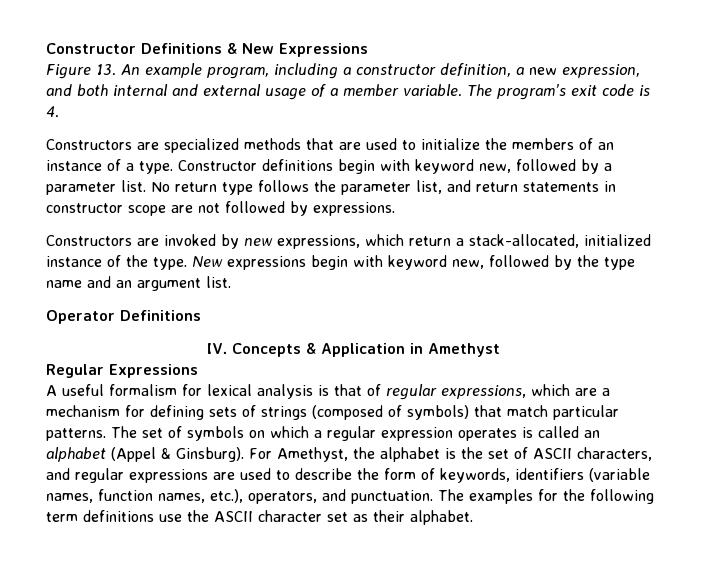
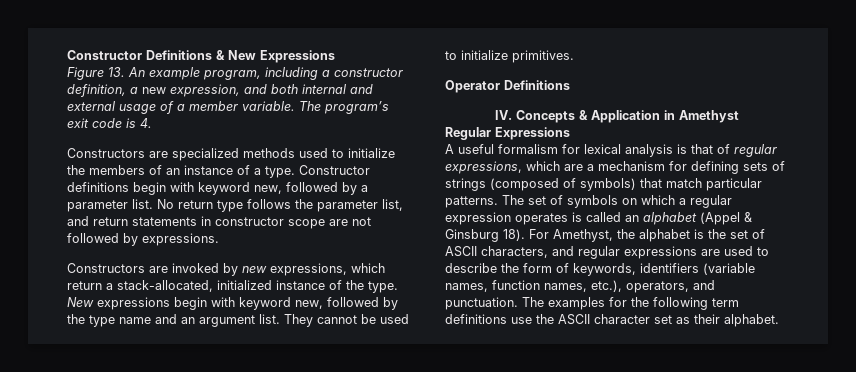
[306,138,361,150] that are -> (295, 153) none
(231, 282) none -> [284,314,409,327] [445,50,574,63] They cannot be used to initialize primitives.
[176,447,244,462] Ginsburg). -> [445,229,525,242] Ginsburg 18).

